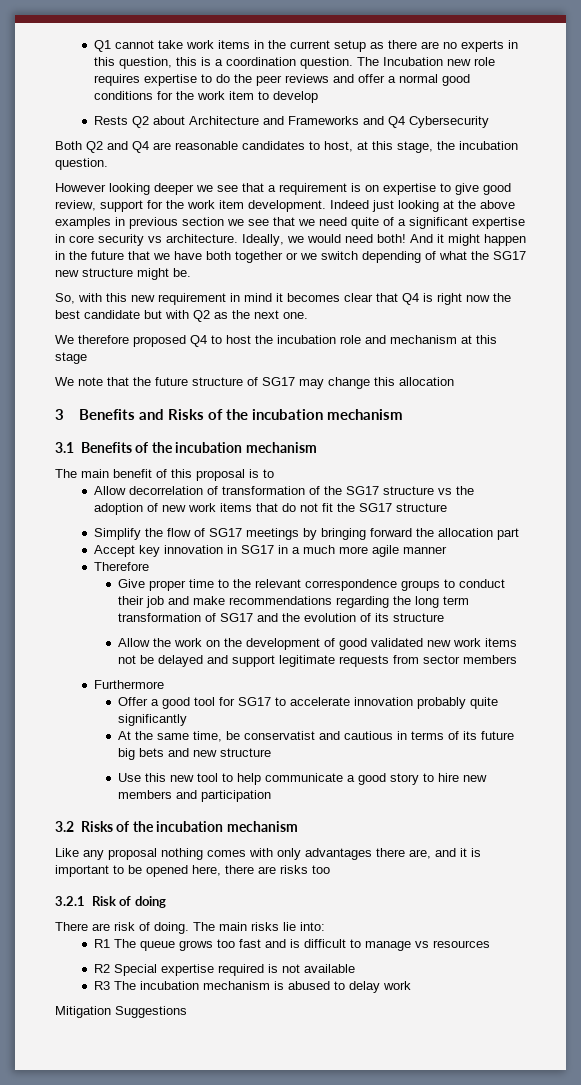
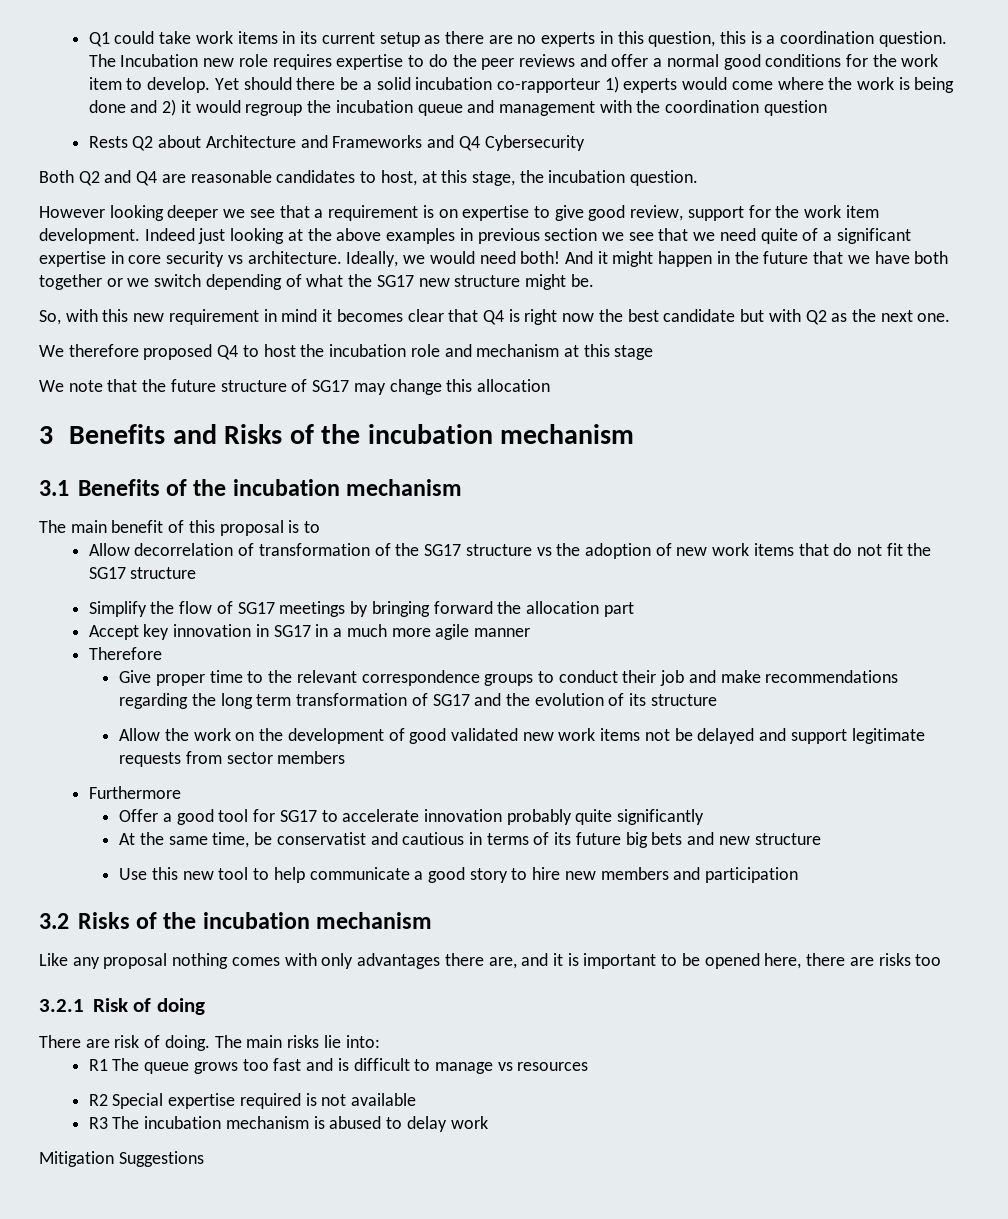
[114,40,154,49] cannot -> [114,31,155,44] could
[267,40,286,49] the -> [300,31,318,44] its
[272,91,318,103] develop -> [147,76,955,93] [88,99,827,116] develop. Yet should there be a solid incubation co-rapporteur 1) experts would come where the work is being done and 2) it would regroup the incubation queue and management with the coordination question

